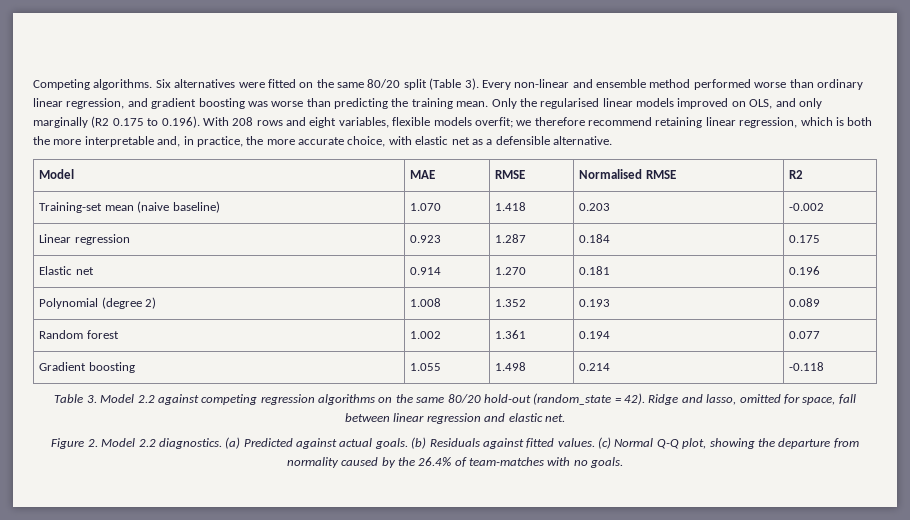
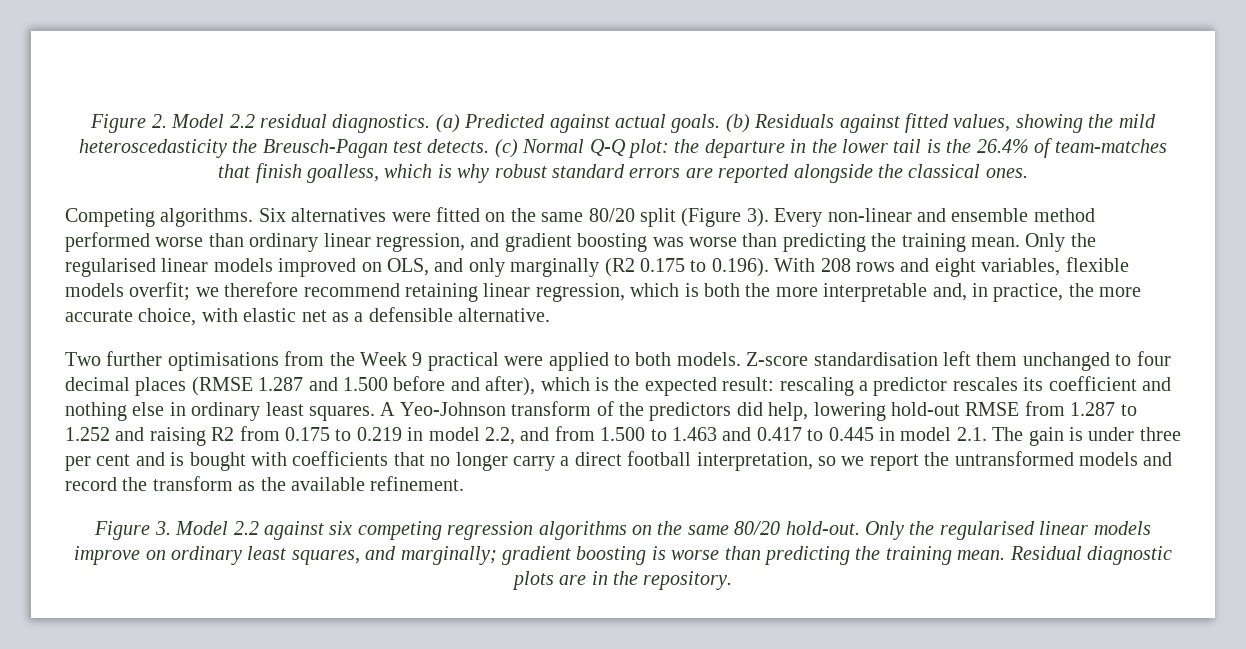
(33, 84) none -> [90,113,1156,133] [78,138,1168,158] [218,163,1028,183] Figure 2. Model 2.2 residual diagnostics. (a) Predicted against actual goals. (b) Residuals against fitted values, showing the mild heteroscedasticity the Breusch-Pagan test detects. (c) Normal Q-Q plot: the departure in the lower tail is the 26.4% of team-matches that finish goalless, which is why robust standard errors are reported alongside the classical ones. //
[429,78,462,90] (Table -> [681,208,742,227] (Figure
[39,169,75,179] [410,170,436,179] [495,170,526,179] [579,169,676,179] [789,170,804,179] [39,201,220,213] [410,203,442,211] [495,202,527,211] [579,203,611,211] [789,203,825,211] [39,234,130,245] [410,235,442,243] [495,234,527,243] [579,234,611,243] [789,235,821,243] [39,266,94,275] [410,267,442,275] [495,267,527,275] [579,266,611,275] [789,266,821,275] [39,297,157,309] [410,298,442,307] [495,299,527,307] [579,299,611,307] [789,298,821,307] [39,330,119,339] [410,331,442,339] [495,330,527,339] [579,331,611,339] [789,331,821,339] [39,362,135,373] [410,363,442,371] [495,362,527,371] [579,363,611,371] [789,362,825,371] [54,394,84,403] // Model | MAE | RMSE | Normalised RMSE | R2 // Training-set mean (naive baseline) | 1.070 | 1.418 | 0.203 | -0.002 // Linear regression | 0.923 | 1.287 | 0.184 | 0.175 // Elastic net | 0.914 | 1.270 | 0.181 | 0.196 // Polynomial (degree 2) | 1.008 | 1.352 | 0.193 | 0.089 // Random forest | 1.002 | 1.361 | 0.194 | 0.077 // Gradient boosting | 1.055 | 1.498 | 0.214 | -0.118 // Table -> [65,351,1171,371] [65,376,1171,396] [65,401,1137,421] [65,426,1181,446] [65,451,1173,471] [65,476,465,491] [94,521,151,540] // Two further optimisations from the Week 9 practical were applied to both models. Z-score standardisation left them unchanged to four decimal places (RMSE 1.287 and 1.500 before and after), which is the expected result: rescaling a predictor rescales its coefficient and nothing else in ordinary least squares. A Yeo-Johnson transform of the predictors did help, lowering hold-out RMSE from 1.287 to 1.252 and raising R2 from 0.175 to 0.219 in model 2.2, and from 1.500 to 1.463 and 0.417 to 0.445 in model 2.1. The gain is under three per cent and is bought with coefficients that no longer carry a direct football interpretation, so we report the untransformed models and record the transform as the available refinement. // Figure
(199, 399) none -> [329,521,353,535] six
[483,393,856,405] [345,413,565,424] [51,437,859,449] [286,457,624,468] hold-out (random_state = 42). Ridge and lasso, omitted for space, fall between linear regression and elastic net. // Figure 2. Model 2.2 diagnostics. (a) Predicted against actual goals. (b) Residuals against fitted values. (c) Normal Q-Q plot, showing the departure from normality caused by the 26.4% of team-matches with no goals. -> [785,521,1151,540] [74,546,1172,565] [511,571,733,590] hold-out. Only the regularised linear models improve on ordinary least squares, and marginally; gradient boosting is worse than predicting the training mean. Residual diagnostic plots are in the repository.

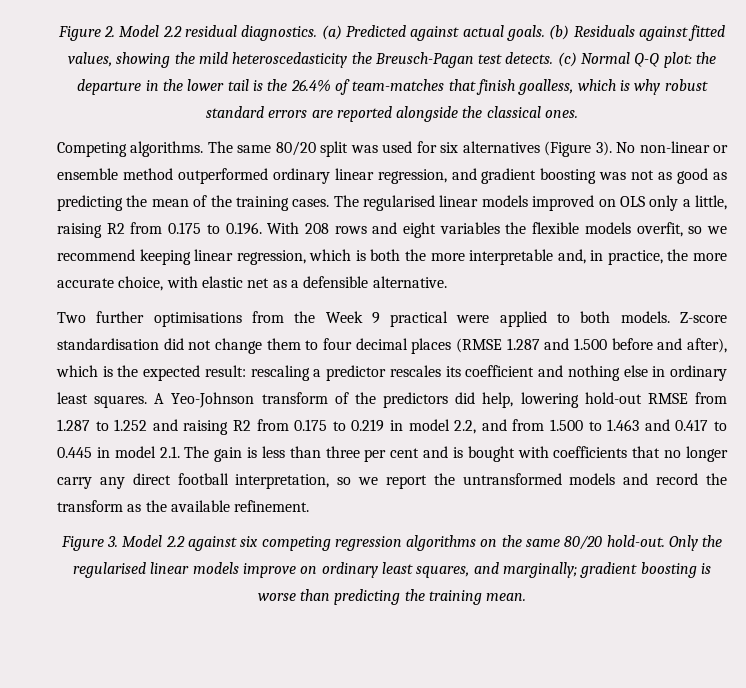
[258,207,1095,227] [65,232,244,252] Six alternatives were fitted on the same 80/20 split (Figure 3). Every non-linear and ensemble method performed worse than -> [207,141,729,157] [57,168,268,184] The same 80/20 split was used for six alternatives (Figure 3). No non-linear or ensemble method outperformed
[688,233,1096,252] worse than predicting the training mean. Only the -> [631,168,727,184] [57,195,359,211] not as good as predicting the mean of the training cases. The
[387,258,769,277] OLS, and only marginally (R2 0.175 to 0.196). -> [619,195,727,211] [57,222,262,238] OLS only a little, raising R2 from 0.175 to 0.196.
[981,257,1129,276] [65,282,478,302] variables, flexible models overfit; we therefore recommend retaining -> [439,222,727,237] [57,249,191,265] variables the flexible models overfit, so we recommend keeping
[942,351,1110,371] left them unchanged -> [163,338,301,354] did not change them
[1088,427,1135,441] under -> [261,446,321,458] less than
[560,456,570,466] a -> [99,477,125,489] any
[1009,546,1172,565] [511,571,733,590] Residual diagnostic plots are in the repository. -> (527, 597) none

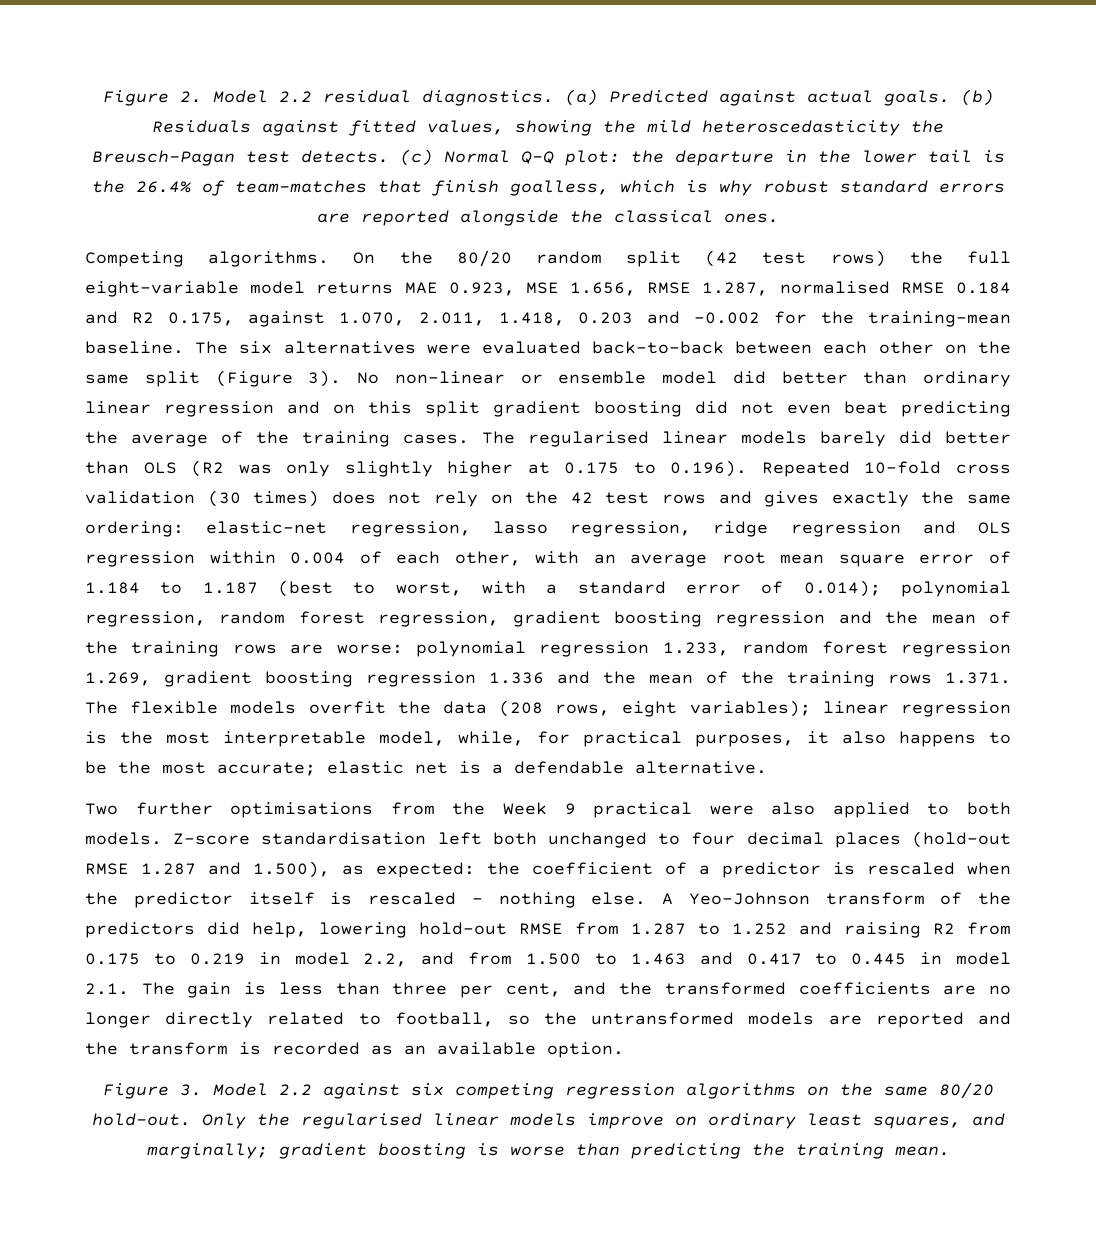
[207,141,540,157] The same 80/20 split was used for six alternatives -> [353,250,1011,267] [85,281,1011,297] [85,311,1011,327] [85,341,1011,354] [85,371,200,387] On the 80/20 random split (42 test rows) the full eight-variable model returns MAE 0.923, MSE 1.656, RMSE 1.287, normalised RMSE 0.184 and R2 0.175, against 1.070, 2.011, 1.418, 0.203 and -0.002 for the training-mean baseline. The six alternatives were evaluated back-to-back between each other on the same split
[122,168,727,184] [57,195,189,211] method outperformed ordinary linear regression, and gradient boosting was not as good as predicting the mean -> [662,371,1011,387] [85,401,1011,417] [85,431,208,447] model did better than ordinary linear regression and on this split gradient boosting did not even beat predicting the average
[532,195,727,211] [57,222,727,238] [57,249,727,265] [57,276,369,291] improved on OLS only a little, raising R2 from 0.175 to 0.196. With 208 rows and eight variables the flexible models overfit, so we recommend keeping linear regression, which is both the more interpretable and, in practice, the more accurate choice, with elastic net as a defensible -> [820,431,1011,447] [85,460,1012,477] [85,490,1012,507] [85,521,1011,537] [85,551,1012,567] [85,580,1012,597] [85,611,1011,627] [85,641,1011,657] [85,671,1011,687] [85,700,1011,717] [85,731,1011,747] [85,761,624,776] barely did better than OLS (R2 was only slightly higher at 0.175 to 0.196). Repeated 10-fold cross validation (30 times) does not rely on the 42 test rows and gives exactly the same ordering: elastic-net regression, lasso regression, ridge regression and OLS regression within 0.004 of each other, with an average root mean square error of 1.184 to 1.187 (best to worst, with a standard error of 0.014); polynomial regression, random forest regression, gradient boosting regression and the mean of the training rows are worse: polynomial regression 1.233, random forest regression 1.269, gradient boosting regression 1.336 and the mean of the training rows 1.371. The flexible models overfit the data (208 rows, eight variables); linear regression is the most interpretable model, while, for practical purposes, it also happens to be the most accurate; elastic net is a defendable
(490, 319) none -> [771,802,816,815] also
[163,338,727,354] [56,365,728,381] [57,392,148,408] did not change them to four decimal places (RMSE 1.287 and 1.500 before and after), which is the expected result: rescaling a predictor rescales its coefficient and nothing else in ordinary least squares. -> [437,831,1012,848] [85,861,1011,878] [85,892,647,908] left both unchanged to four decimal places (hold-out RMSE 1.287 and 1.500), as expected: the coefficient of a predictor is rescaled when the predictor itself is rescaled – nothing else.
[390,446,729,462] [57,473,727,489] [57,500,310,512] cent and is bought with coefficients that no longer carry any direct football interpretation, so we report the untransformed models and record the transform as the available refinement. -> [505,982,1011,997] [85,1012,1011,1028] [85,1042,624,1058] cent, and the transformed coefficients are no longer directly related to football, so the untransformed models are reported and the transform is recorded as an available option.

